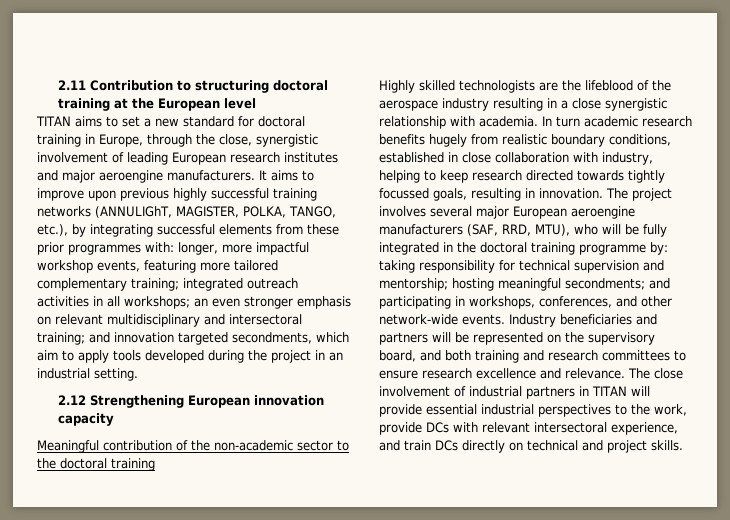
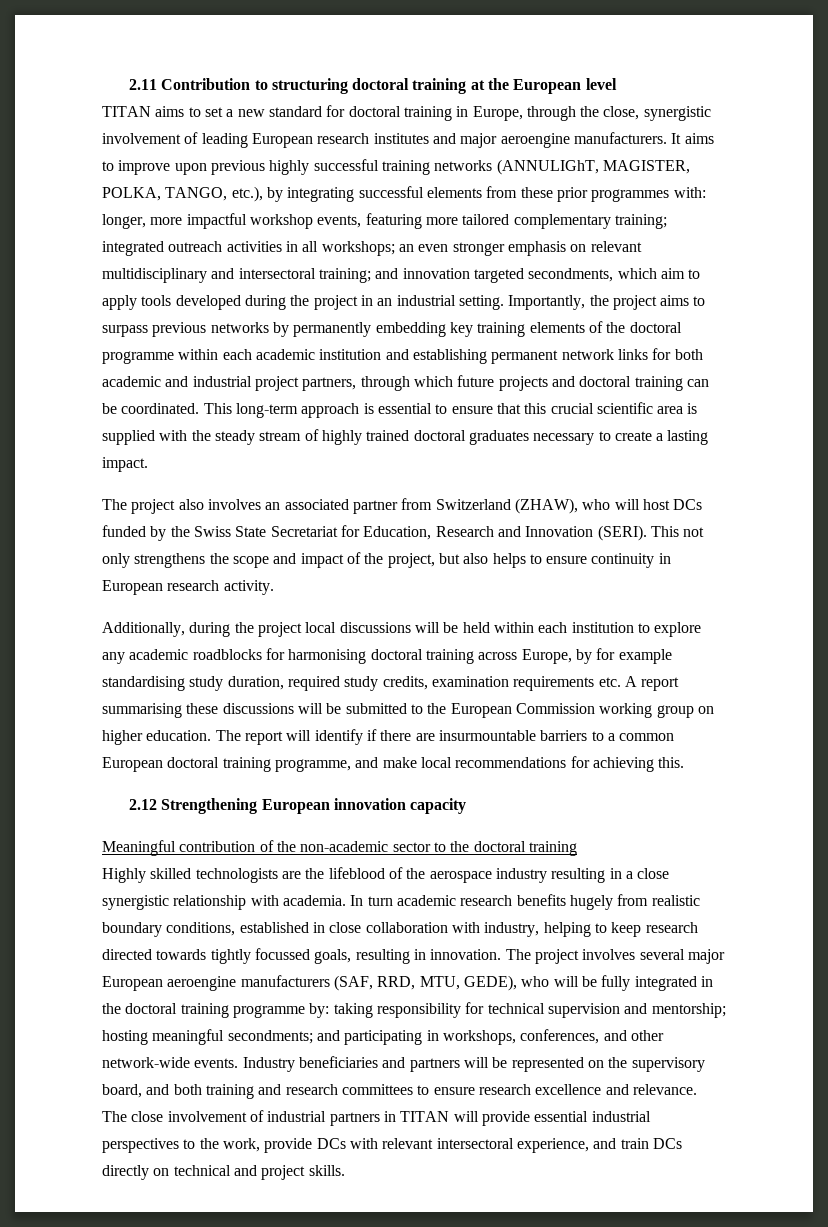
(138, 374) none -> [508,295,706,310] [102,321,682,337] [102,348,703,364] [102,375,709,391] [102,402,698,418] [102,429,709,445] [102,457,148,472] [102,498,703,514] [102,525,705,541] [102,552,671,568] [102,580,274,595] [102,622,702,637] [102,648,672,664] [102,676,680,691] [102,703,714,718] [102,729,675,745] [102,756,685,772] Importantly, the project aims to surpass previous networks by permanently embedding key training elements of the doctoral programme within each academic institution and establishing permanent network links for both academic and industrial project partners, through which future projects and doctoral training can be coordinated. This long-term approach is essential to ensure that this crucial scientific area is supplied with the steady stream of highly trained doctoral graduates necessary to create a lasting impact. // The project also involves an associated partner from Switzerland (ZHAW), who will host DCs funded by the Swiss State Secretariat for Education, Research and Innovation (SERI). This not only strengthens the scope and impact of the project, but also helps to ensure continuity in European research activity. // Additionally, during the project local discussions will be held within each institution to explore any academic roadblocks for harmonising doctoral training across Europe, by for example standardising study duration, required study credits, examination requirements etc. A report summarising these discussions will be submitted to the European Commission working group on higher education. The report will identify if there are insurmountable barriers to a common European doctoral training programme, and make local recommendations for achieving this.
[535,224,570,236] MTU), -> [419,975,517,991] MTU, GEDE),

